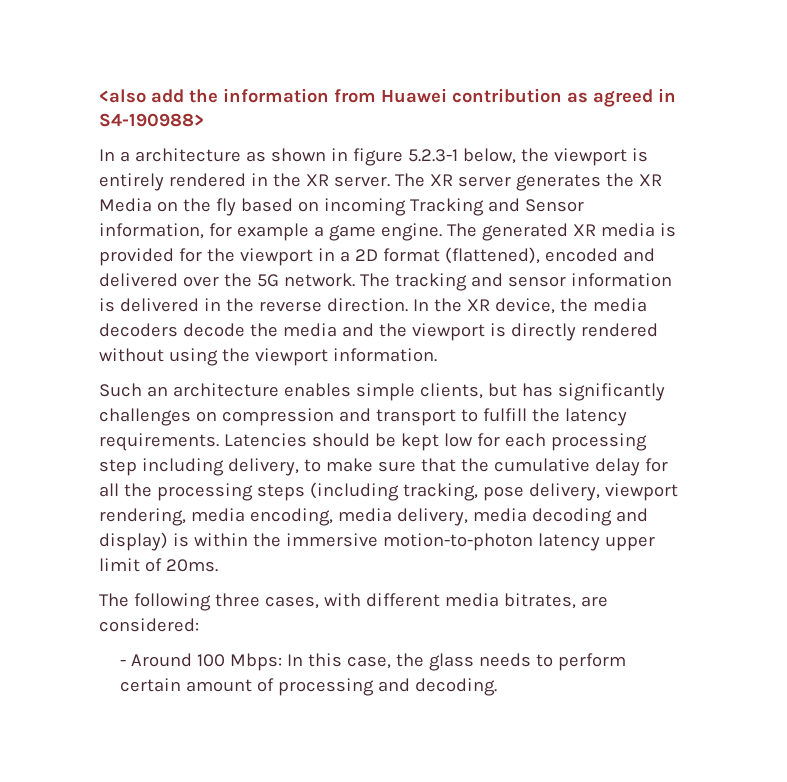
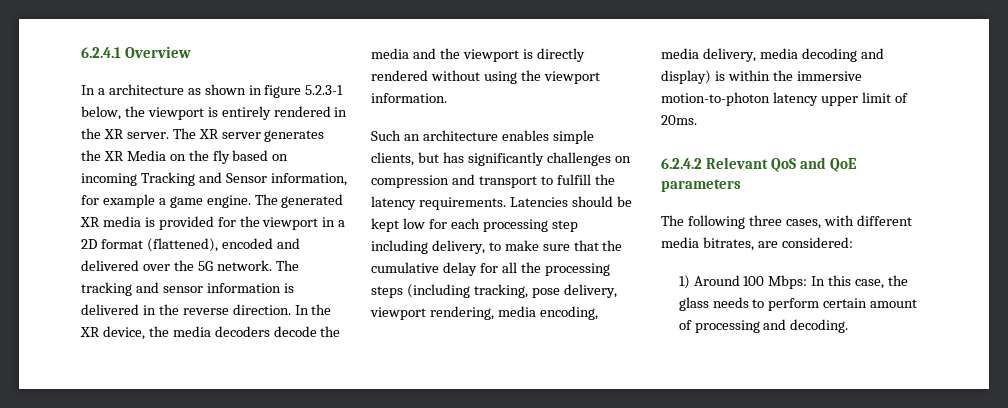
[99,88,676,107] [99,113,204,127] <also add the information from Huawei contribution as agreed in S4-190988> -> [81,46,191,58] 6.2.4.1 Overview
(218, 565) none -> [661,157,857,172] [661,179,741,192] // 6.2.4.2 Relevant QoS and QoE parameters
[120,660,127,666] - -> [678,275,690,289] 1)

